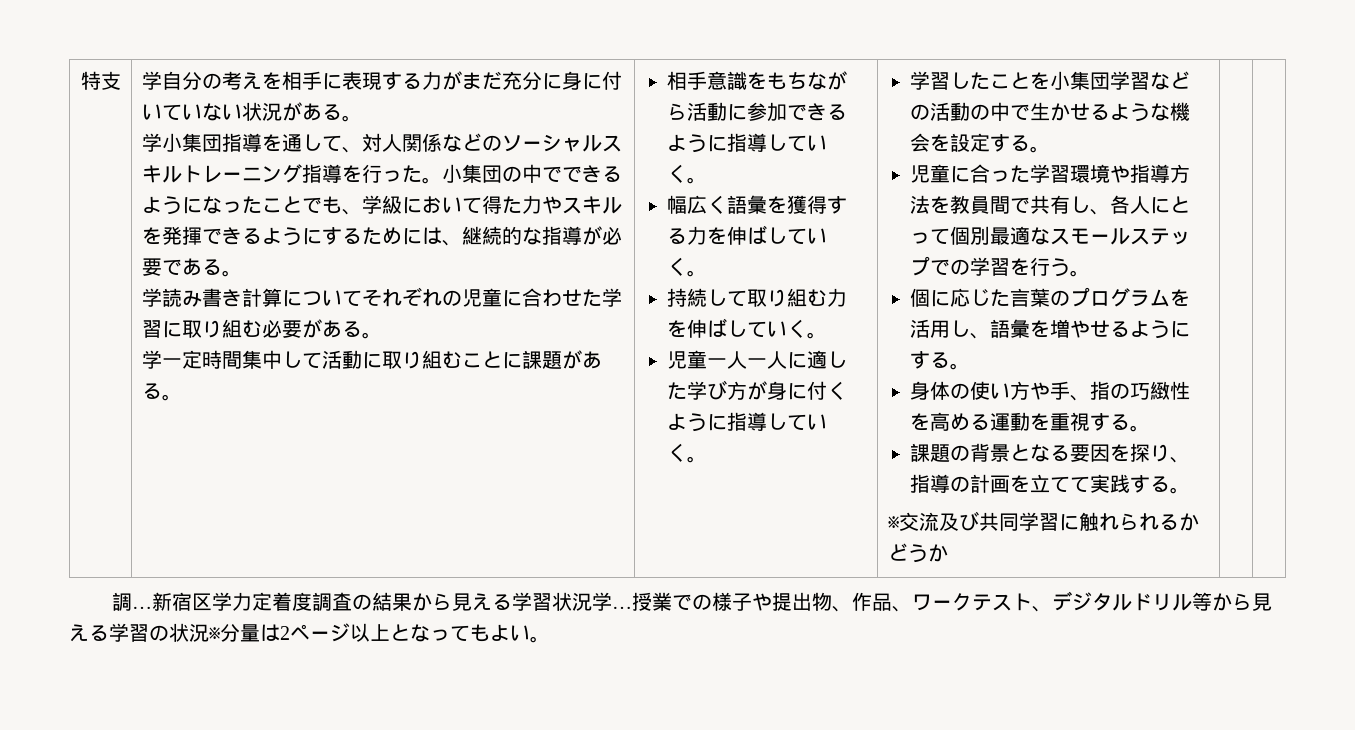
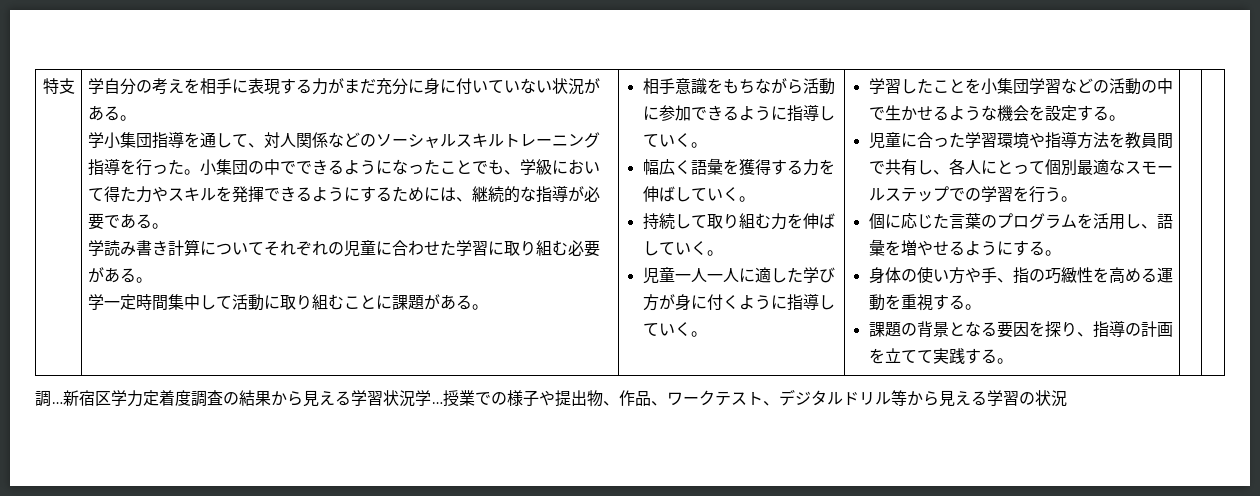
[888,511,1200,531] [888,543,949,563] // ※交流及び共同学習に触れられるかどうか -> (1013, 361) none
[209,623,550,643] ※分量は2ページ以上となってもよい。 -> (1067, 398) none

